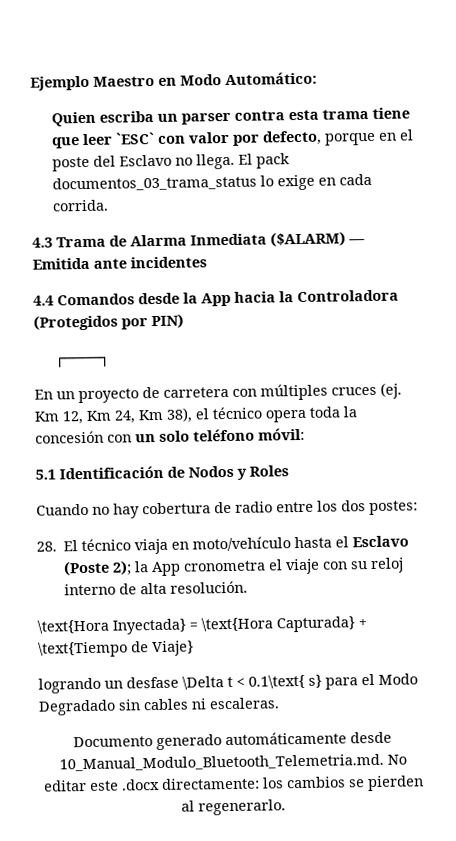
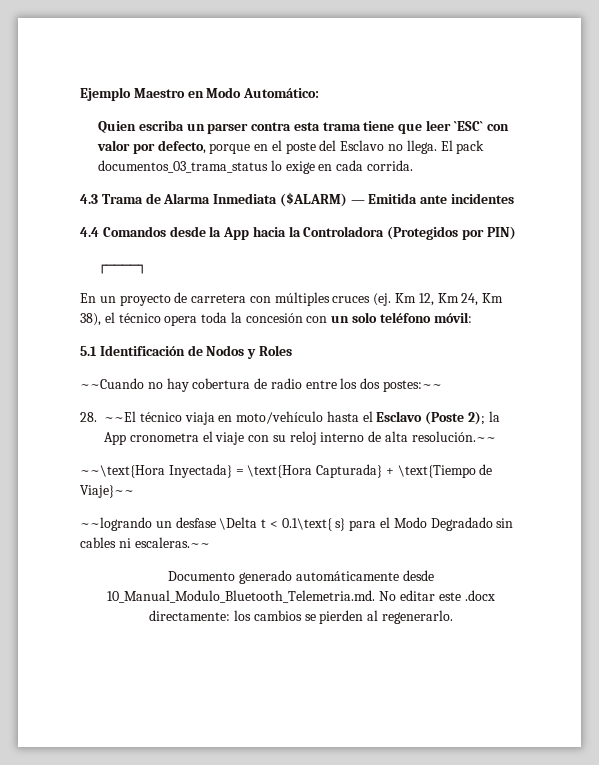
[36,503,89,516] Cuando -> [80,378,144,389] ~~Cuando
[369,500,418,516] postes: -> [383,380,443,392] postes:~~
[63,540,79,552] El -> [104,411,136,422] ~~El
[170,580,249,594] [37,619,109,634] resolución. // \text{Hora -> [411,431,496,442] [80,465,165,478] resolución.~~ // ~~\text{Hora
[152,640,194,657] [38,677,101,694] Viaje} // logrando -> [80,485,134,498] [80,517,152,531] Viaje}~~ // ~~logrando
[209,697,280,710] escaleras. -> [134,537,210,548] escaleras.~~

